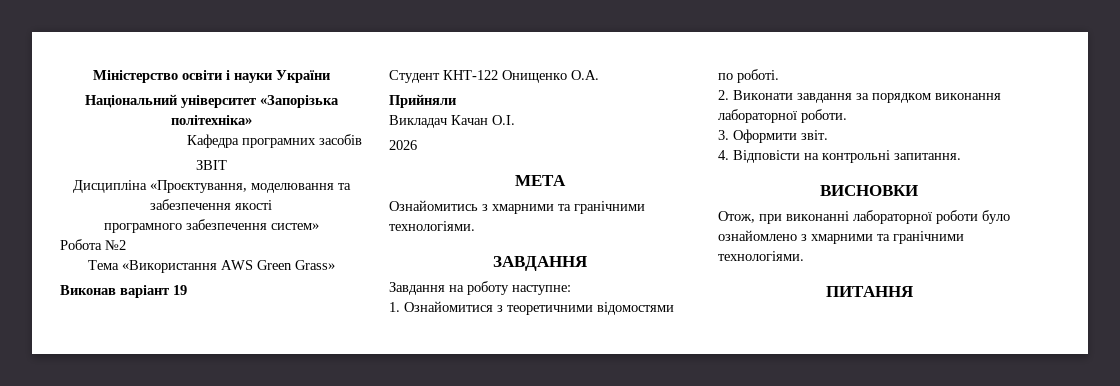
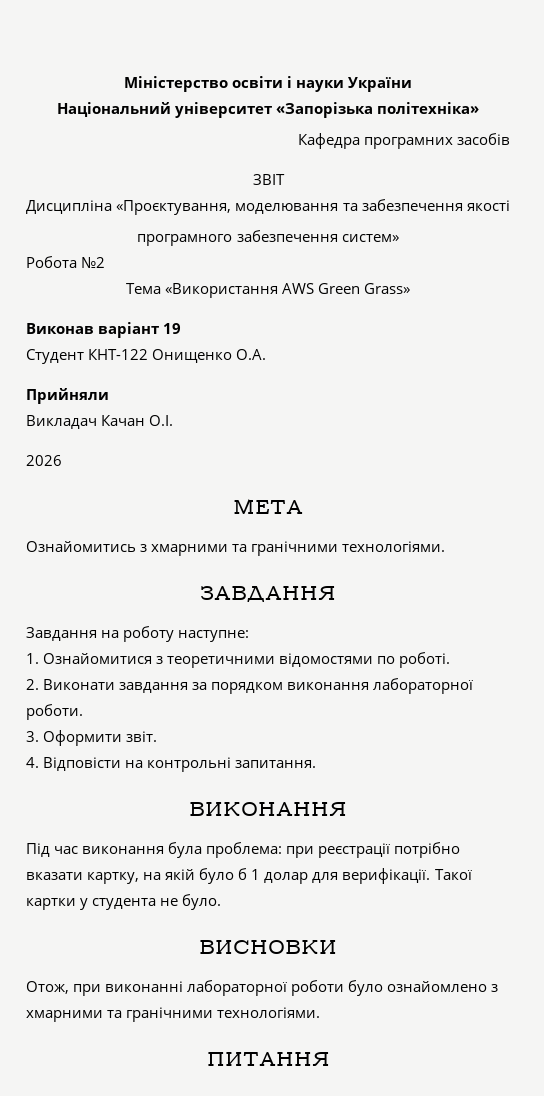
(961, 156) none -> [189,802,347,816] [26,842,461,858] [26,868,472,884] [26,894,222,910] // ВИКОНАННЯ // Під час виконання була проблема: при реєстрації потрібно вказати картку, на якій було б 1 долар для верифікації. Такої картки у студента не було.

